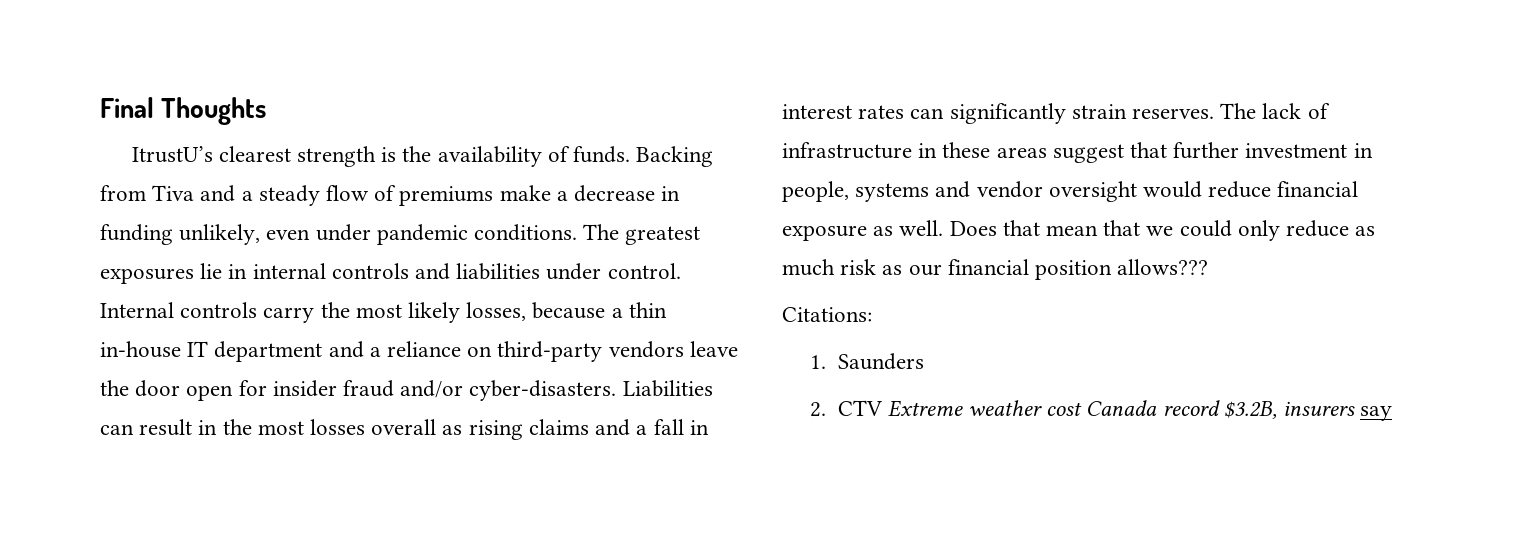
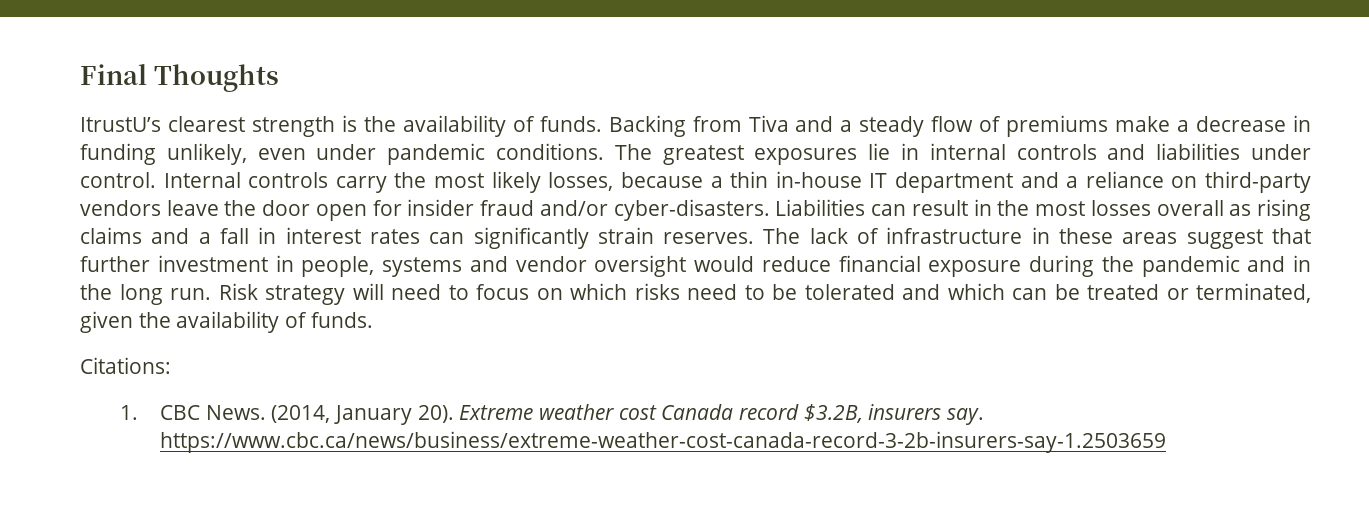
[873,220,1376,241] [782,259,1209,280] [782,307,872,322] [809,353,924,370] [809,400,882,417] as well. Does that mean that we could only reduce as much risk as our financial position allows??? // Citations: // 1. Saunders // 2. CTV -> [1029,255,1311,277] [80,283,1311,305] [80,311,373,333] [80,357,171,374] [119,405,454,425] during the pandemic and in the long run. Risk strategy will need to focus on which risks need to be tolerated and which can be treated or terminated, given the availability of funds. // Citations: // 1. CBC News. (2014, January 20).
[1360,406,1393,421] say -> [946,408,984,425] [159,431,1166,453] say. https://www.cbc.ca/news/business/extreme-weather-cost-canada-record-3-2b-insurers-say-1.2503659

